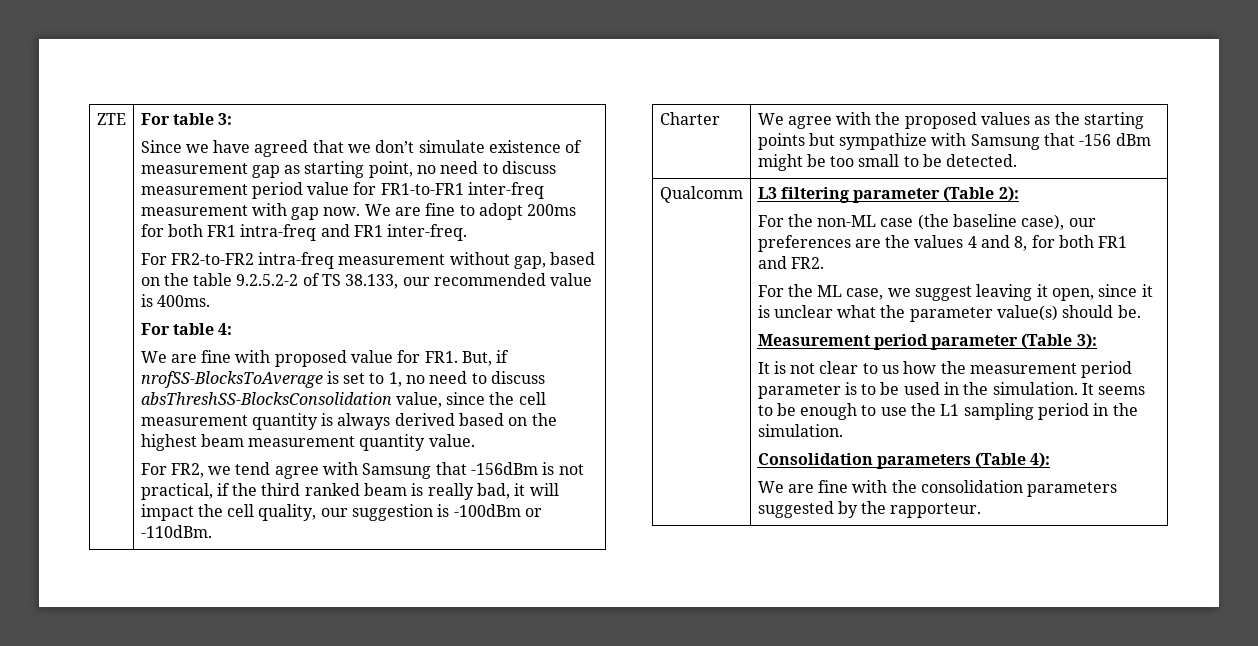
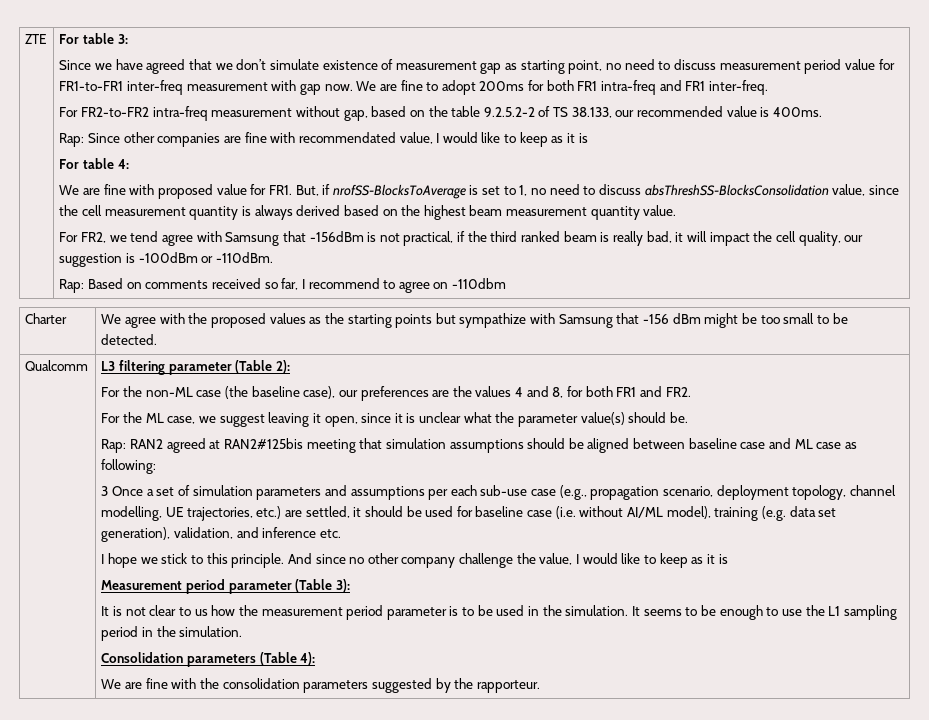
(210, 301) none -> [59,132,588,147] // Rap: Since other companies are fine with recommendated value, I would like to keep as it is
(212, 531) none -> [59,278,507,293] // Rap: Based on comments received so far, I recommend to agree on -110dbm
(1141, 311) none -> [101,438,858,453] [101,459,157,474] [101,485,897,500] [101,506,837,521] [101,527,341,542] [101,553,728,568] // Rap: RAN2 agreed at RAN2#125bis meeting that simulation assumptions should be aligned between baseline case and ML case as following: // 3 Once a set of simulation parameters and assumptions per each sub-use case (e.g., propagation scenario, deployment topology, channel modelling, UE trajectories, etc.) are settled, it should be used for baseline case (i.e. without AI/ML model), training (e.g. data set generation), validation, and inference etc. // I hope we stick to this principle. And since no other company challenge the value, I would like to keep as it is

